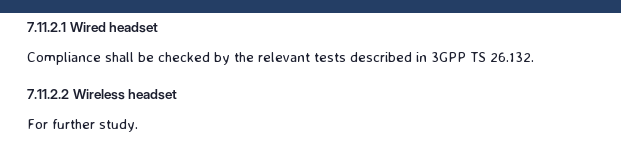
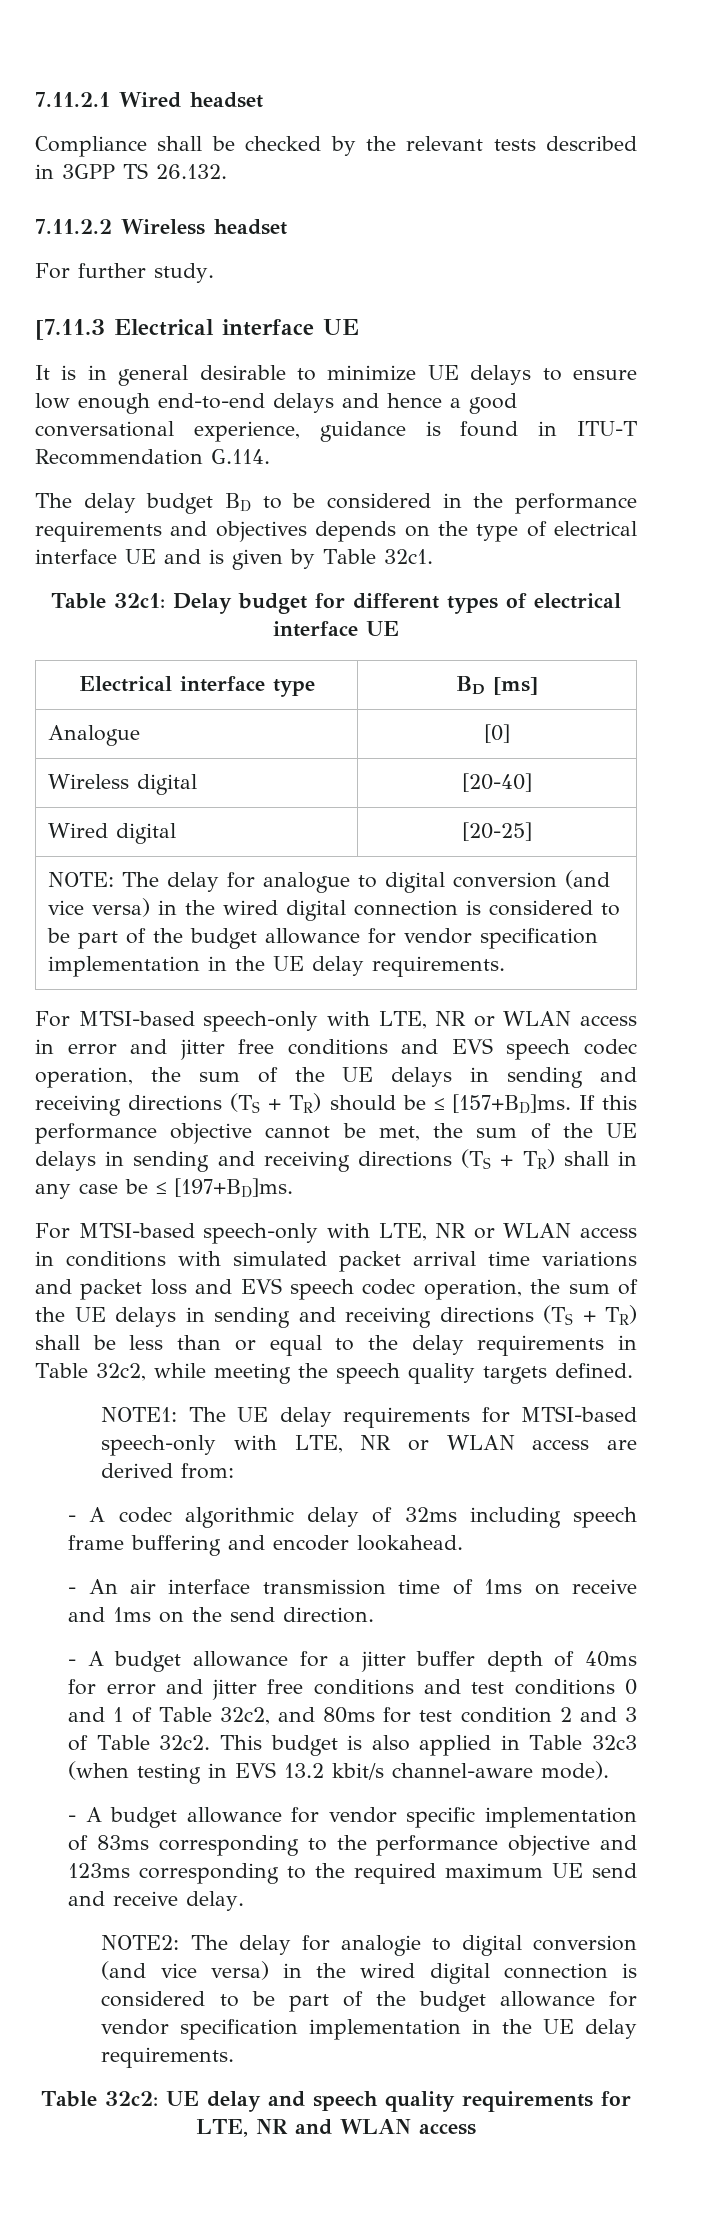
(138, 125) none -> [35,319,359,340] [35,365,637,386] [35,393,517,414] [35,421,637,442] [35,449,270,465] [35,493,637,514] [35,521,637,542] [35,549,433,570] [50,593,622,614] [273,621,399,637] [78,676,315,697] [456,676,538,695] [47,725,140,746] [484,724,510,743] [47,774,197,795] [462,773,532,792] [47,823,176,844] [462,822,532,841] [47,870,610,893] [47,898,620,921] [46,928,598,949] [47,956,505,977] [35,1010,637,1032] [35,1038,637,1060] [35,1067,638,1088] [35,1093,638,1116] [35,1123,637,1144] [35,1149,637,1172] [35,1178,293,1199] [35,1222,637,1244] [35,1251,637,1272] [35,1278,638,1300] [35,1305,637,1328] [35,1335,637,1356] [35,1363,633,1384] [101,1406,637,1428] [101,1435,637,1456] [101,1463,235,1479] [68,1507,637,1528] [68,1535,464,1556] [68,1579,637,1595] [68,1607,375,1623] [68,1651,637,1672] [68,1679,637,1700] [68,1707,637,1725] [68,1735,637,1756] [68,1761,610,1784] [68,1807,637,1828] [68,1835,637,1856] [68,1863,637,1884] [68,1891,245,1911] [101,1935,637,1956] [101,1961,638,1984] [101,1991,638,2012] [101,2019,637,2040] [101,2047,235,2068] [41,2091,631,2112] [196,2119,476,2137] // [7.11.3 Electrical interface UE // It is in general desirable to minimize UE delays to ensure low enough end-to-end delays and hence a good conversational experience, guidance is found in ITU-T Recommendation G.114. // The delay budget BD to be considered in the performance requirements and objectives depends on the type of electrical interface UE and is given by Table 32c1. // Table 32c1: Delay budget for different types of electrical interface UE // Electrical interface type | BD [ms] // Analogue | [0] // Wireless digital | [20-40] // Wired digital | [20-25] // NOTE: The delay for analogue to digital conversion (and vice versa) in the wired digital connection is considered to be part of the budget allowance for vendor specification implementation in the UE delay requirements. // For MTSI-based speech-only with LTE, NR or WLAN access in error and jitter free conditions and EVS speech codec operation, the sum of the UE delays in sending and receiving directions (TS + TR) should be ≤ [157+BD]ms. If this performance objective cannot be met, the sum of the UE delays in sending and receiving directions (TS + TR) shall in any case be ≤ [197+BD]ms. // For MTSI-based speech-only with LTE, NR or WLAN access in conditions with simulated packet arrival time variations and packet loss and EVS speech codec operation, the sum of the UE delays in sending and receiving directions (TS + TR) shall be less than or equal to the delay requirements in Table 32c2, while meeting the speech quality targets defined. // NOTE1: The UE delay requirements for MTSI-based speech-only with LTE, NR or WLAN access are derived from: // - A codec algorithmic delay of 32ms including speech frame buffering and encoder lookahead. // - An air interface transmission time of 1ms on receive and 1ms on the send direction. // - A budget allowance for a jitter buffer depth of 40ms for error and jitter free conditions and test conditions 0 and 1 of Table 32c2, and 80ms for test condition 2 and 3 of Table 32c2. This budget is also applied in Table 32c3 (when testing in EVS 13.2 kbit/s channel-aware mode). // - A budget allowance for vendor specific implementation of 83ms corresponding to the performance objective and 123ms corresponding to the required maximum UE send and receive delay. // NOTE2: The delay for analogie to digital conversion (and vice versa) in the wired digital connection is considered to be part of the budget allowance for vendor specification implementation in the UE delay requirements. // Table 32c2: UE delay and speech quality requirements for LTE, NR and WLAN access

